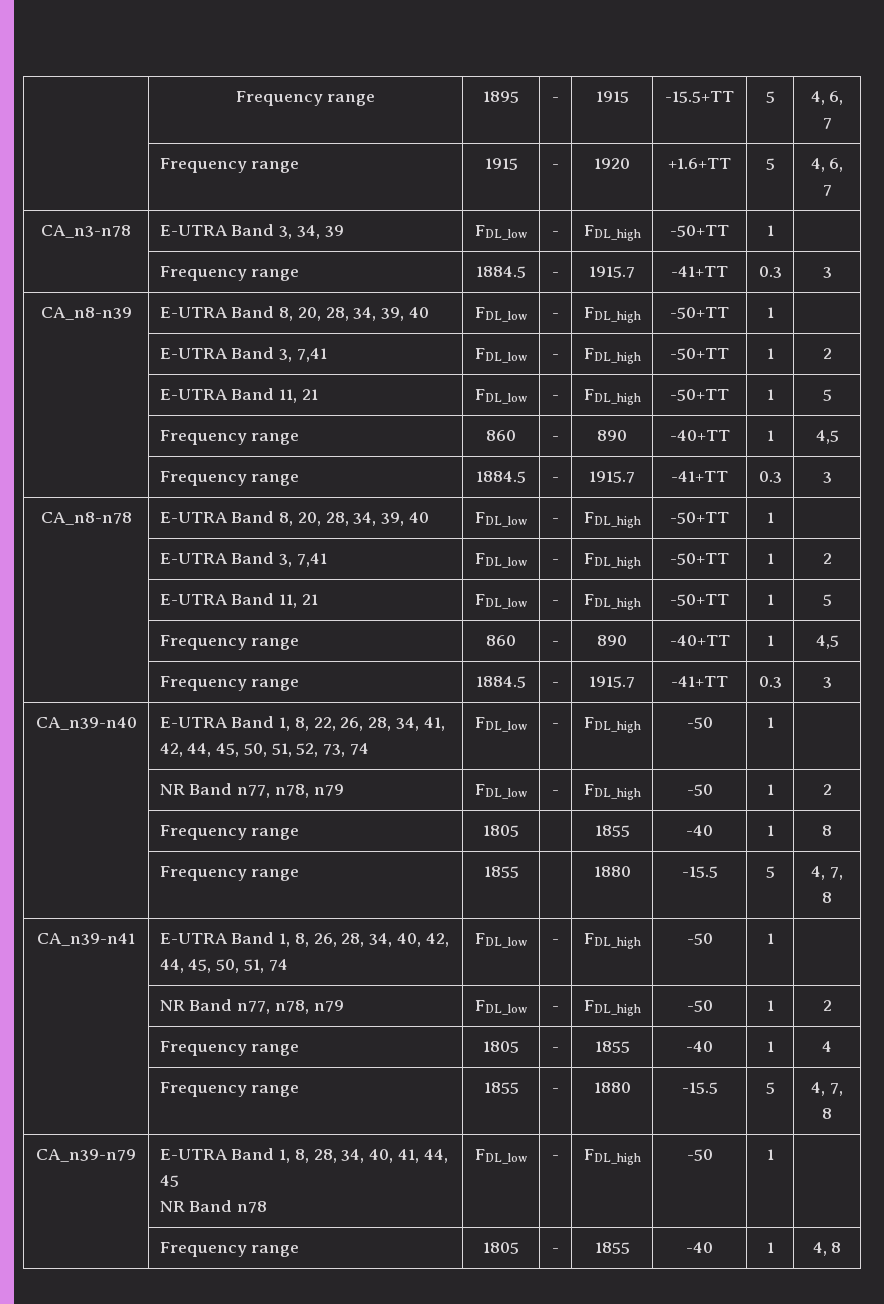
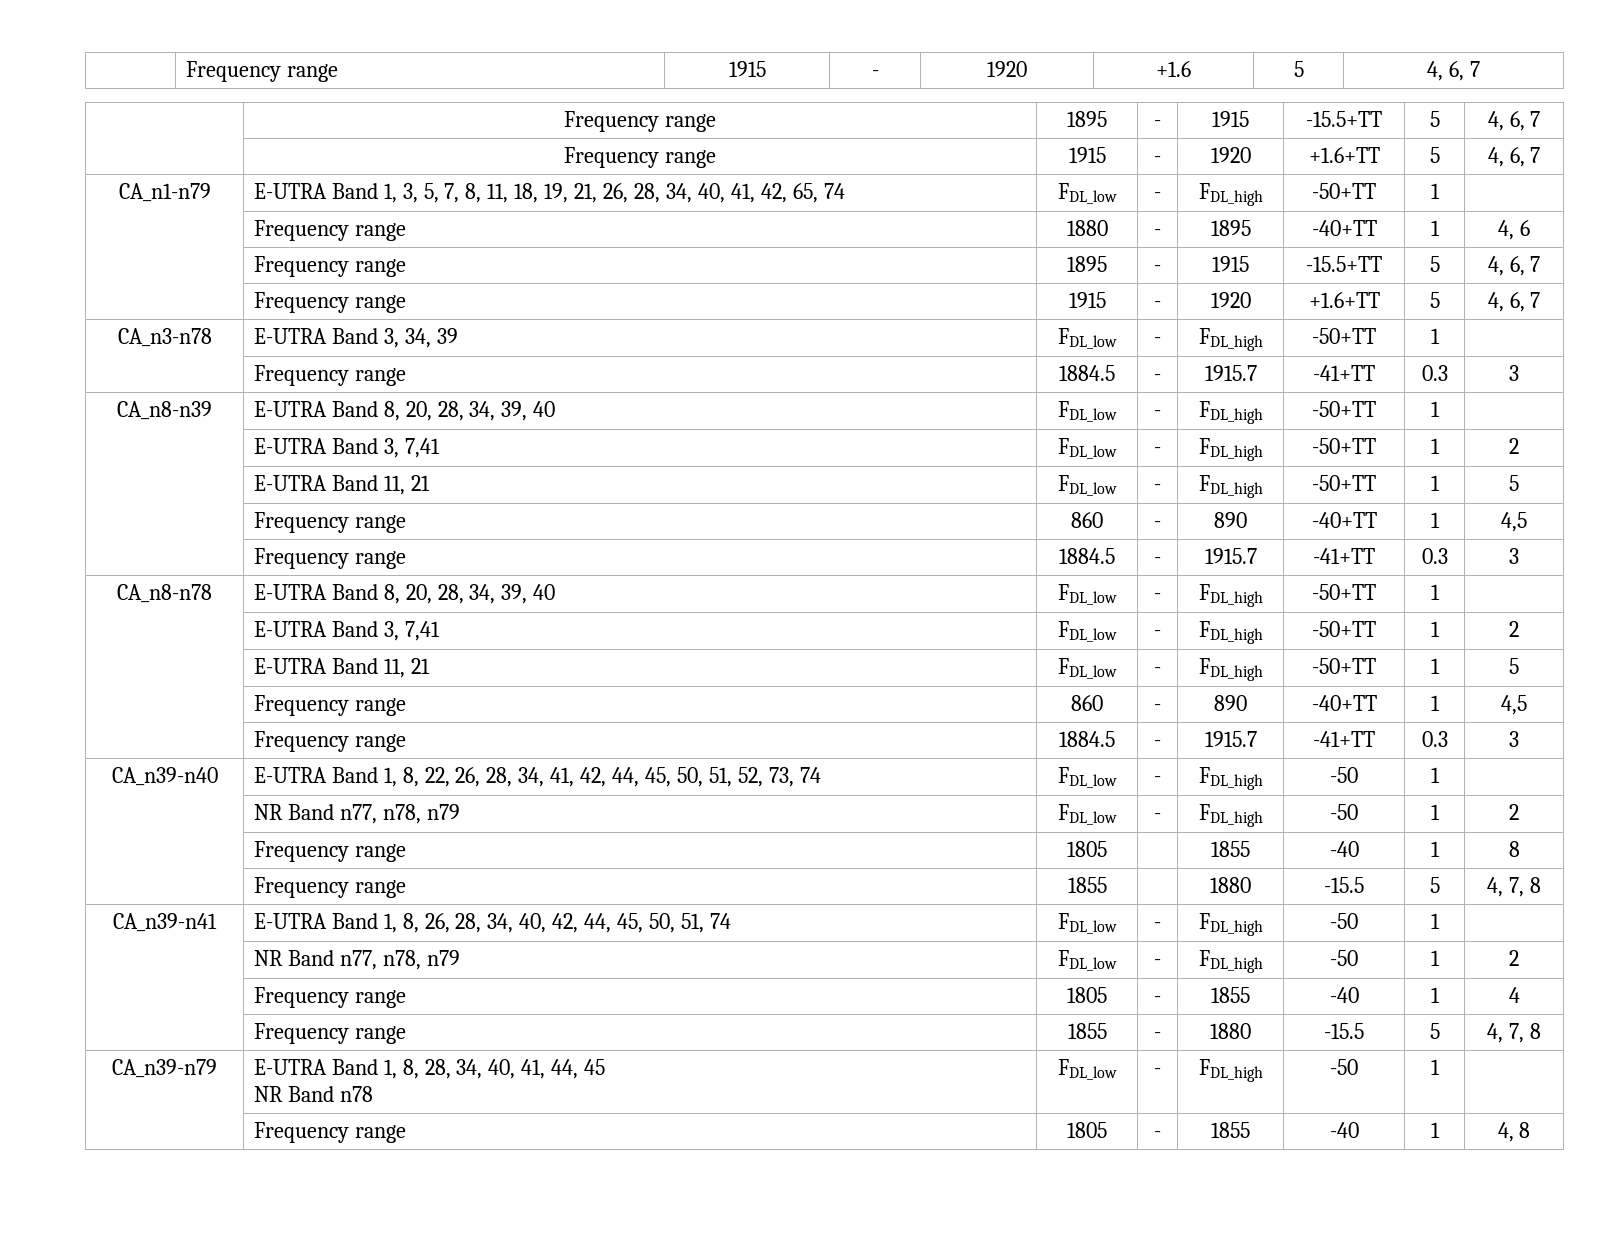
[235,91,376,106] | Frequency range -> [185,61,338,82] [728,61,766,77] [871,70,879,77] [987,61,1027,77] [1156,61,1191,77] [1293,61,1304,77] [1427,61,1480,81] [564,111,716,132] [1067,111,1107,127] [1154,120,1161,127] [1212,111,1249,127] [1306,111,1382,127] [1429,111,1440,127] [1487,111,1541,131] [564,147,716,168] [1068,147,1106,163] [1154,156,1161,163] [1210,147,1251,163] [1308,147,1380,163] [1429,147,1440,163] [1487,147,1541,167] [118,183,211,202] [253,183,845,203] [1057,183,1117,204] [1154,192,1161,199] [1198,183,1263,206] [1312,183,1376,199] [1430,183,1440,199] [253,220,406,241] [1066,220,1108,236] [1154,229,1161,236] [1210,220,1251,236] [1311,220,1377,236] [1430,220,1440,236] [1498,220,1530,240] [253,256,406,277] | Frequency range | 1915 | - | 1920 | +1.6 | 5 | 4, 6, 7 // | Frequency range | 1895 | - | 1915 | -15.5+TT | 5 | 4, 6, 7 // | Frequency range | 1915 | - | 1920 | +1.6+TT | 5 | 4, 6, 7 // CA_n1-n79 | E-UTRA Band 1, 3, 5, 7, 8, 11, 18, 19, 21, 26, 28, 34, 40, 41, 42, 65, 74 | FDL_low | - | FDL_high | -50+TT | 1 | // | Frequency range | 1880 | - | 1895 | -40+TT | 1 | 4, 6 // | Frequency range

